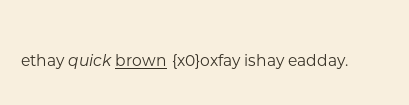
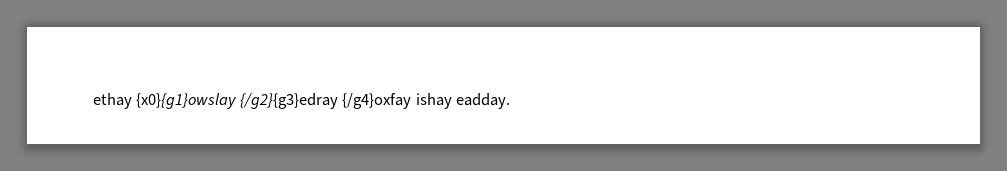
[68,54,241,69] quick brown {x0}oxfay -> [136,93,412,109] {x0}{g1}owslay {/g2}{g3}edray {/g4}oxfay

